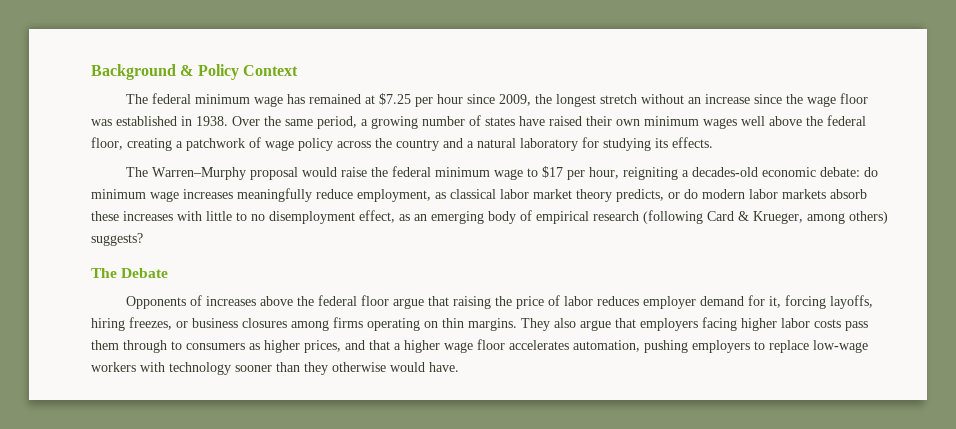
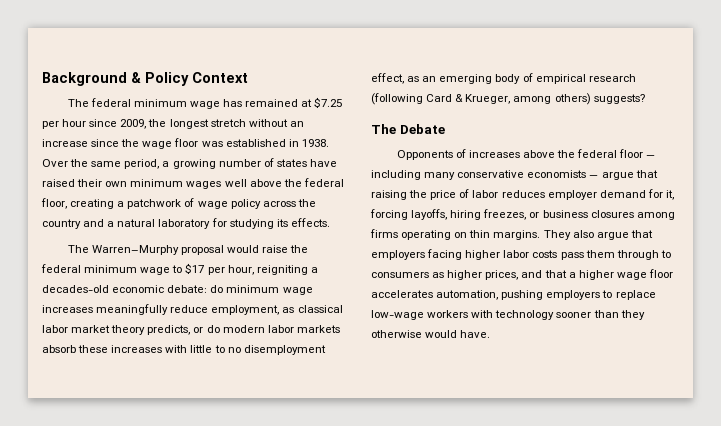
(389, 300) none -> [646,155,656,158] [371,170,599,180] — including many conservative economists —

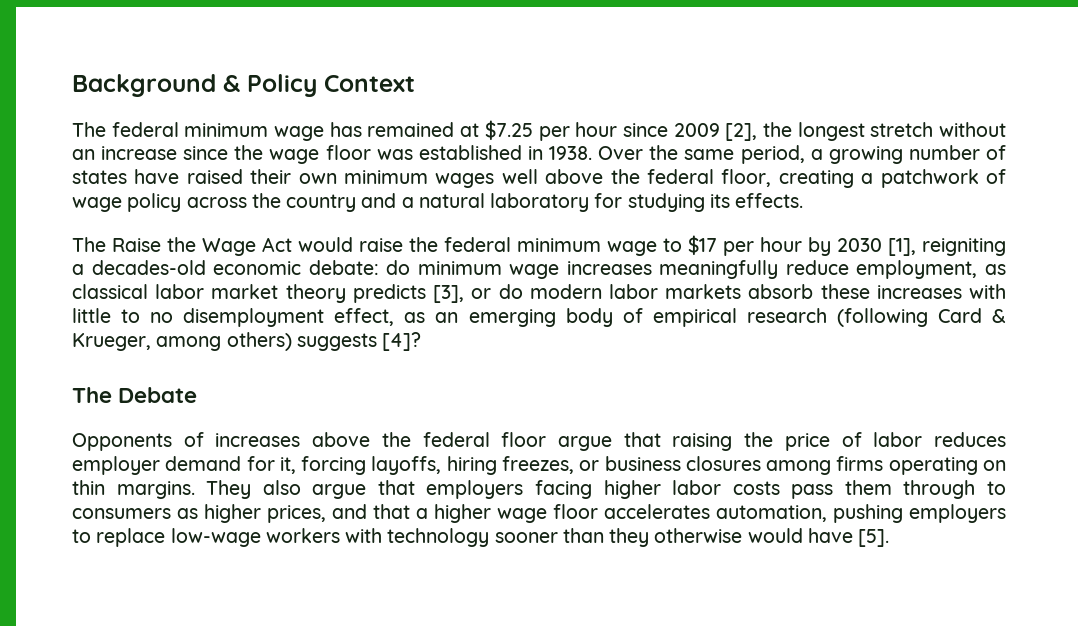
[120,119,147,129] 2009, -> [673,123,758,141] 2009 [2],
[91,245,224,255] Warren–Murphy proposal -> [112,237,292,256] Raise the Wage Act
[227,265,254,275] hour, -> [760,237,916,256] hour by 2030 [1],
[147,325,191,335] predicts, -> [352,284,465,303] predicts [3],
[593,94,645,104] suggests? -> [296,332,422,351] suggests [4]?
[646,155,656,158] [371,170,599,180] — including many conservative economists — -> (547, 439) none
[460,330,491,338] have. -> [807,528,890,547] have [5].

